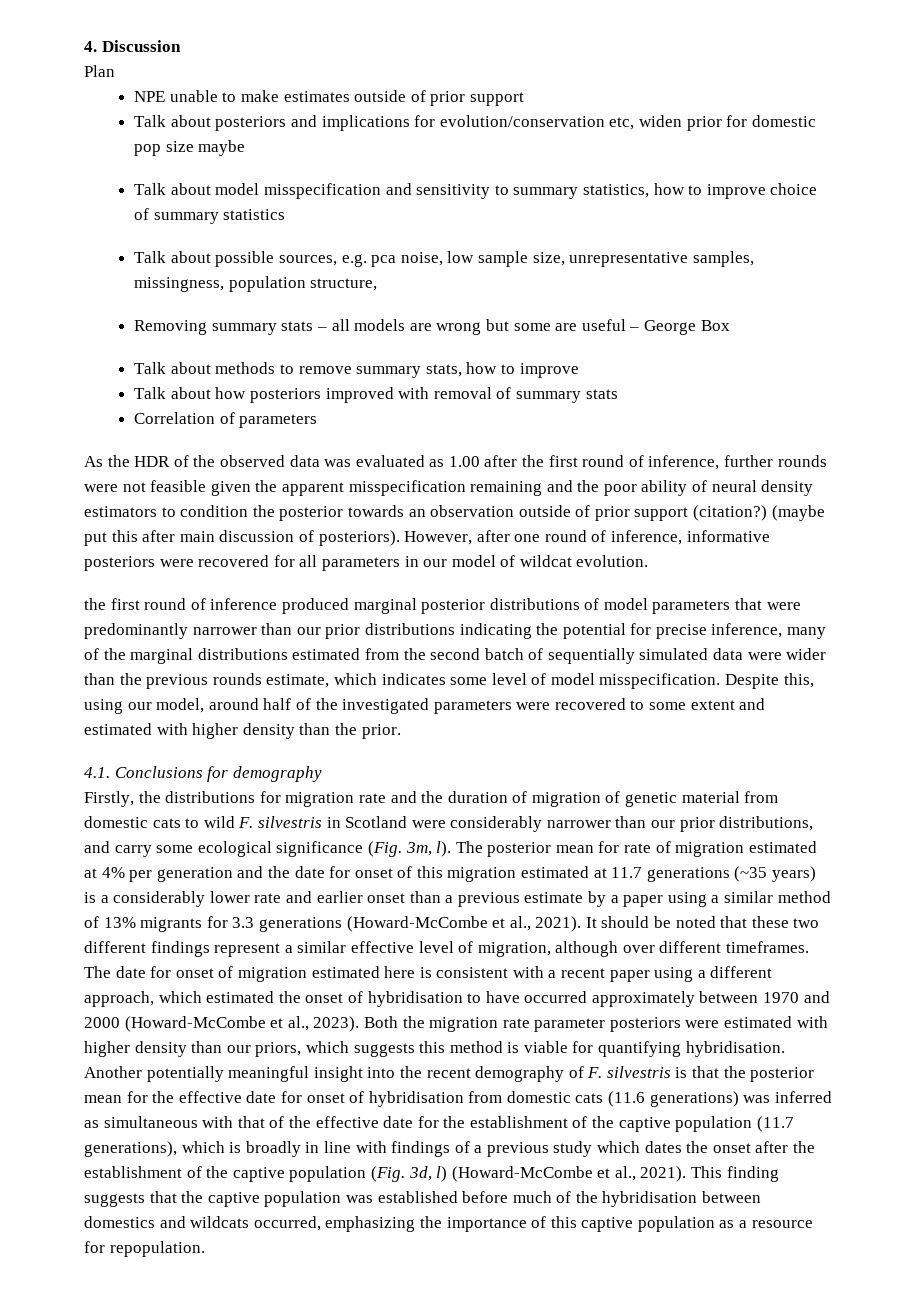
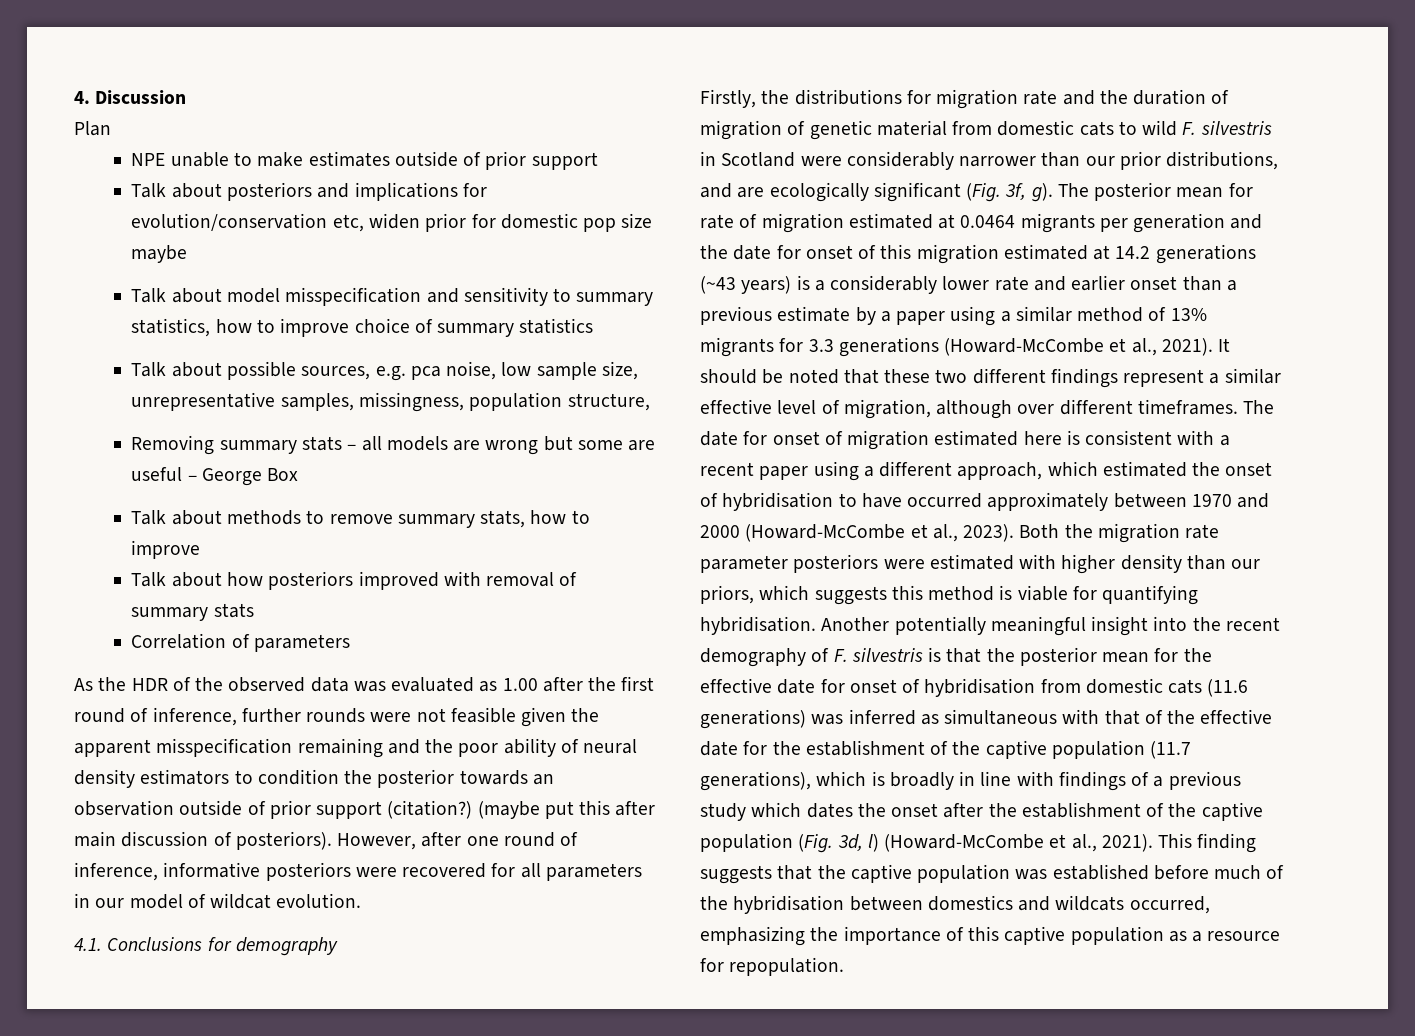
[84,598,801,614] [84,623,827,639] [84,648,827,664] [84,673,814,689] [84,698,766,714] [84,723,401,739] // the first round of inference produced marginal posterior distributions of model parameters that were predominantly narrower than our prior distributions indicating the potential for precise inference, many of the marginal distributions estimated from the second batch of sequentially simulated data were wider than the previous rounds estimate, which indicates some level of model misspecification. Despite this, using our model, around half of the investigated parameters were recovered to some extent and estimated with higher density than the prior. -> (362, 900) none
[114,841,452,857] carry some ecological significance (Fig. 3m, l). -> [737,182,1053,202] are ecologically significant (Fig. 3f, g).
[101,867,125,878] 4% -> [960,213,1095,233] 0.0464 migrants
[611,866,768,882] 11.7 generations (~35 -> [1115,244,1256,264] [700,276,736,294] 14.2 generations (~43

